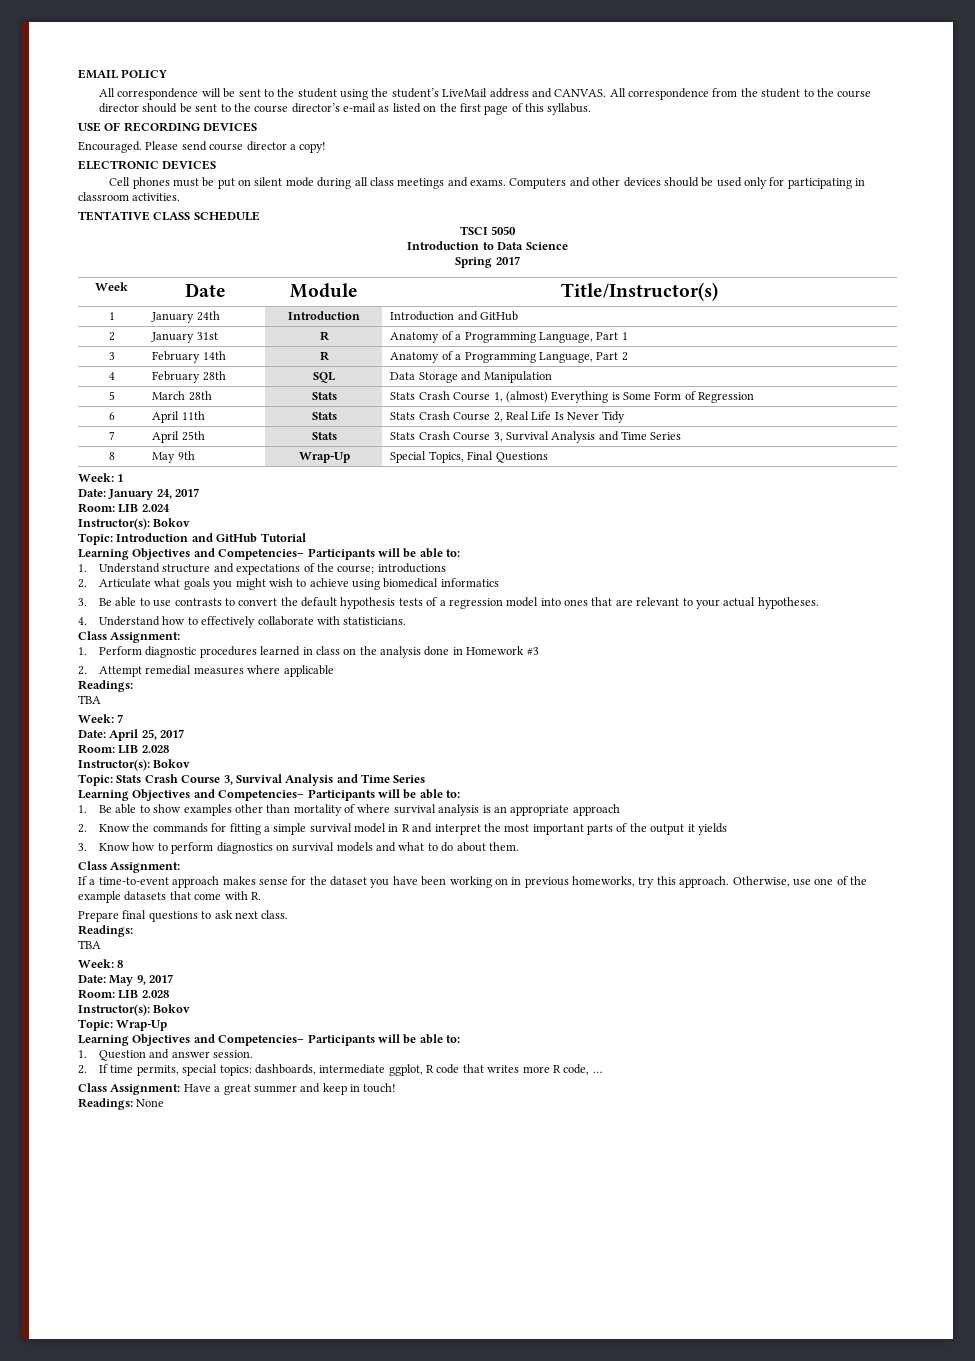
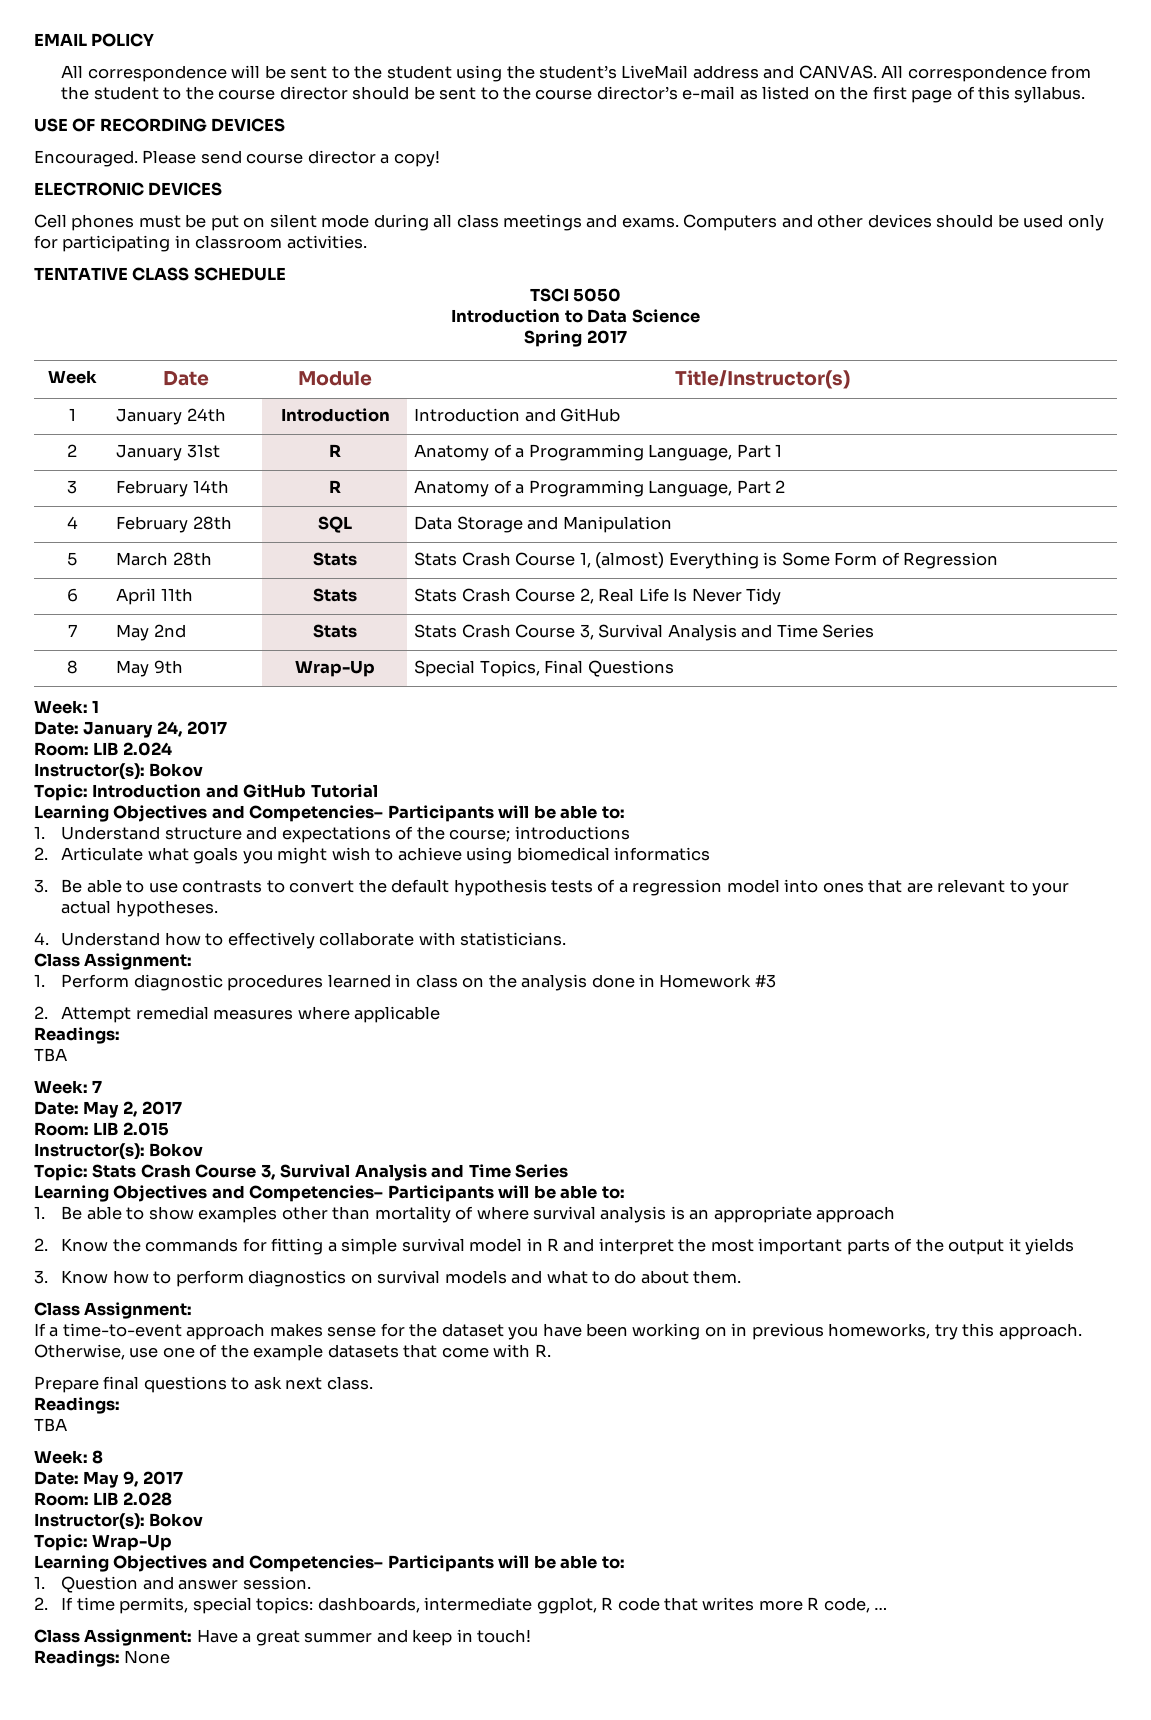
[152,431,205,443] April 25th -> [116,624,186,641] May 2nd
[109,729,185,741] [78,744,169,754] April 25, 2017 // Room: LIB 2.028 -> [83,1101,183,1118] [34,1122,169,1136] May 2, 2017 // Room: LIB 2.015

